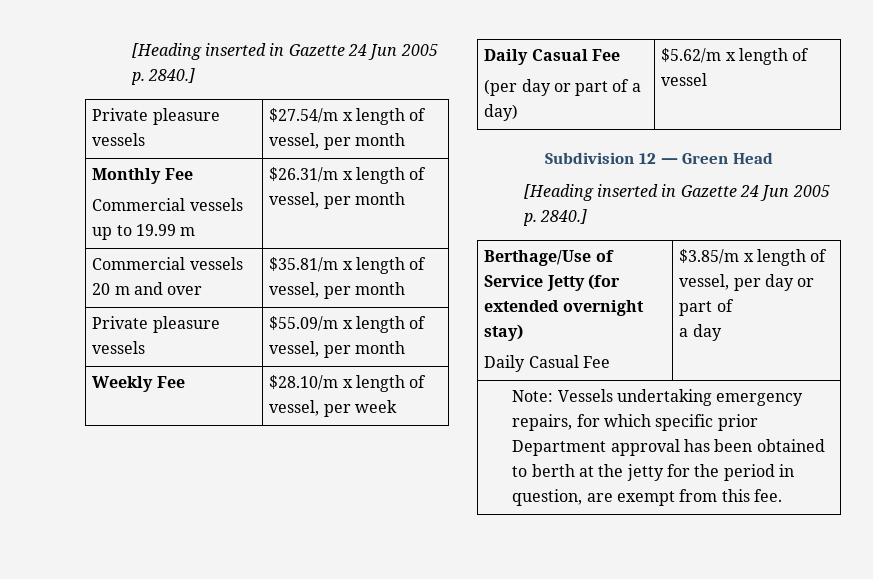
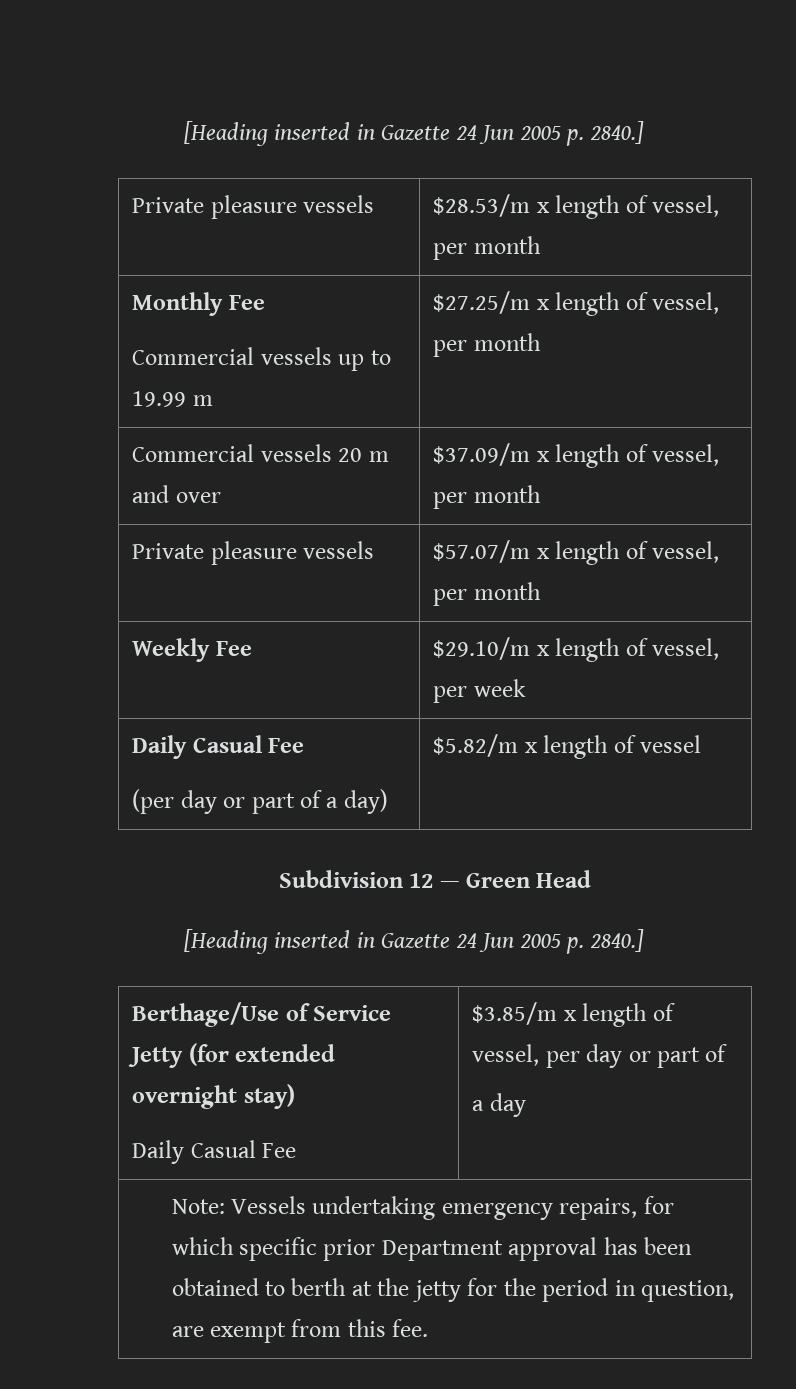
[269,108,339,123] $27.54/m -> [433,194,531,217] $28.53/m
[269,167,339,182] $26.31/m -> [433,291,531,314] $27.25/m
[269,257,339,272] $35.81/m -> [433,443,531,466] $37.09/m
[269,316,339,331] $55.09/m -> [433,540,531,563] $57.07/m
[269,375,339,390] $28.10/m -> [433,637,531,660] $29.10/m
[661,48,722,63] $5.62/m -> [433,734,519,757] $5.82/m

